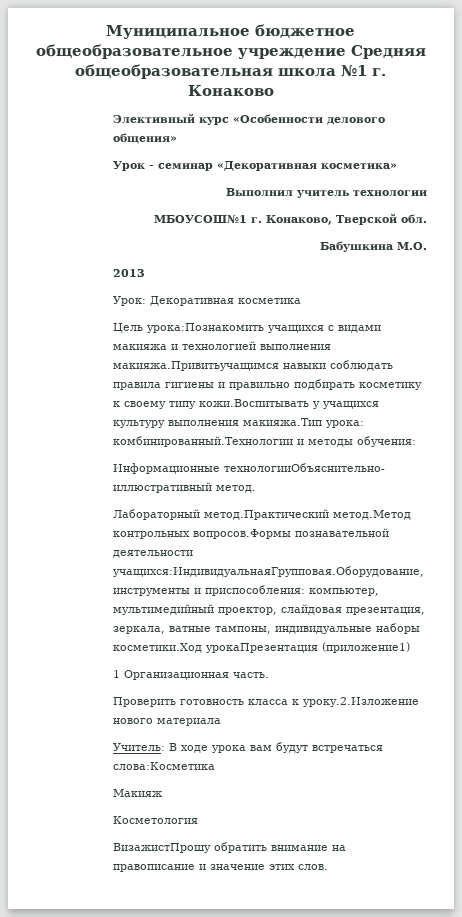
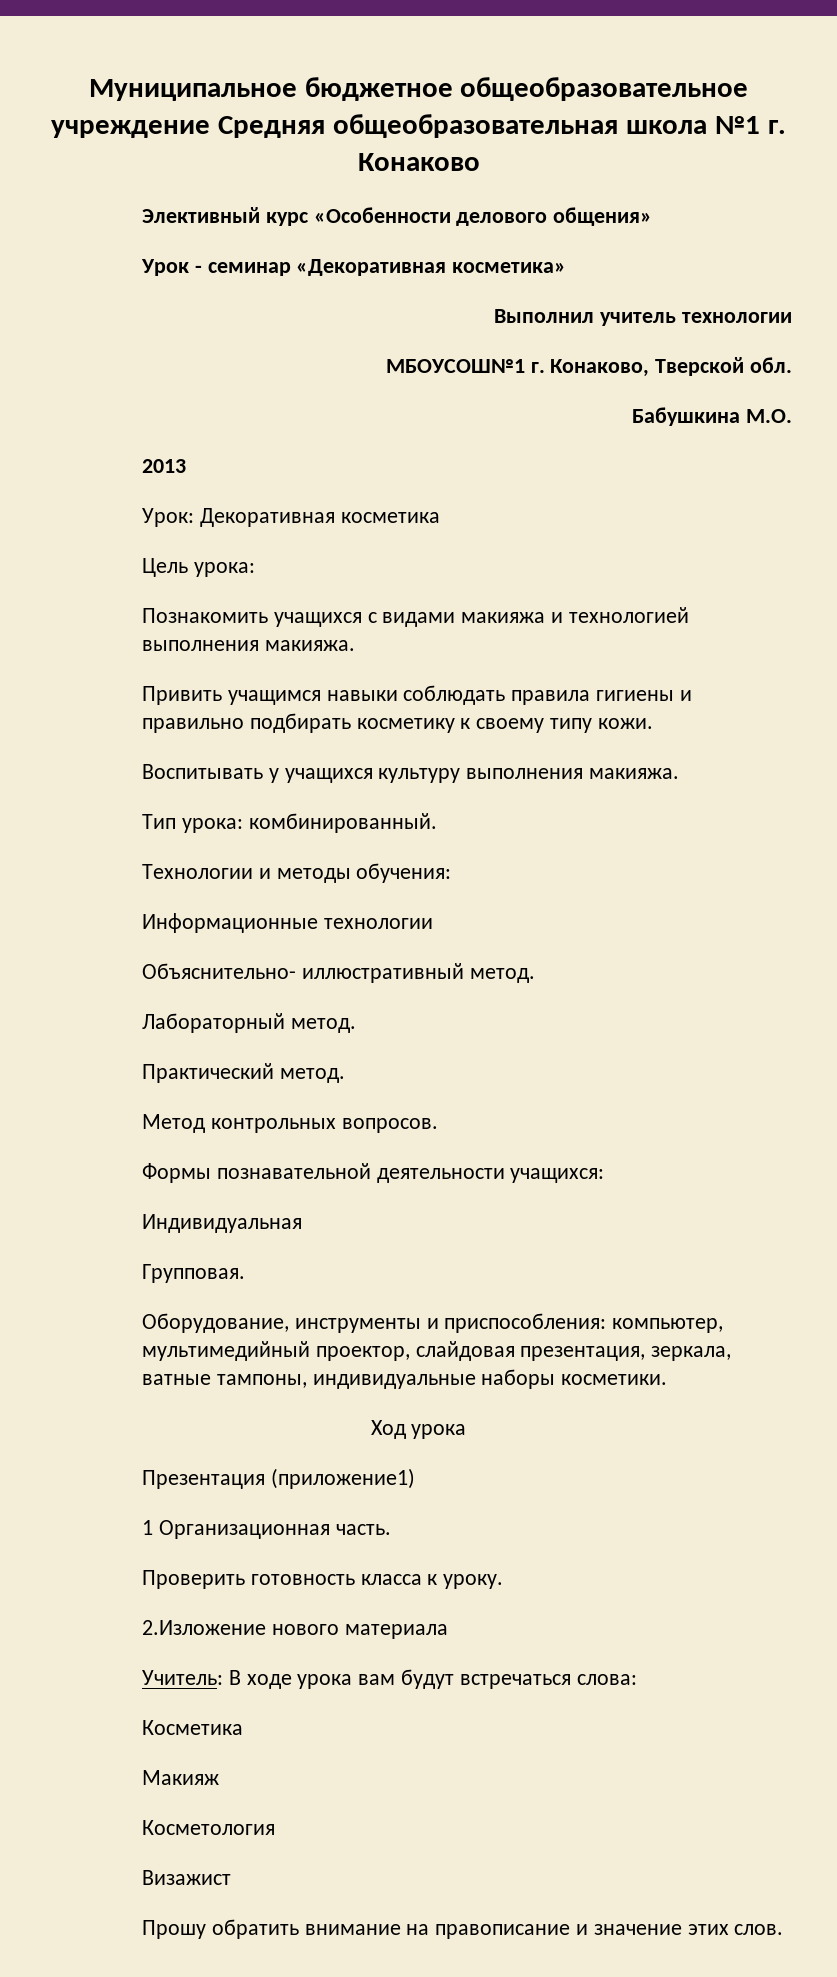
[146,323,264,333] урока:Познакомить -> [193,562,255,577] [141,608,268,623] урока: // Познакомить
[112,361,279,371] макияжа.Привитьучащимся -> [264,640,355,651] [141,686,321,705] макияжа. // Привить учащимся
[198,399,309,407] кожи.Воспитывать -> [597,718,653,729] [141,764,263,779] кожи. // Воспитывать
[242,418,364,428] [112,436,293,447] макияжа.Тип урока: комбинированный.Технологии -> [589,768,680,779] [141,813,437,833] [141,864,253,879] макияжа. // Тип урока: комбинированный. // Технологии
[223,463,385,472] технологииОбъяснительно- -> [323,918,433,929] [141,963,296,979] технологии // Объяснительно-
[203,509,411,520] [112,528,389,539] [112,550,193,558] [112,566,424,577] метод.Практический метод.Метод контрольных вопросов.Формы познавательной деятельности учащихся:ИндивидуальнаяГрупповая.Оборудование, -> [290,1018,356,1033] [141,1063,345,1083] [141,1114,438,1133] [141,1163,605,1183] [141,1214,302,1233] [141,1264,245,1283] [141,1313,289,1333] метод. // Практический метод. // Метод контрольных вопросов. // Формы познавательной деятельности учащихся: // Индивидуальная // Групповая. // Оборудование,
[112,643,318,653] косметики.Ход урокаПрезентация -> [561,1374,668,1385] [370,1420,467,1439] [141,1470,265,1489] косметики. // Ход урока // Презентация
[302,697,419,707] уроку.2.Изложение -> [443,1574,504,1589] [141,1620,266,1635] уроку. // 2.Изложение
[112,762,215,770] слова:Косметика -> [576,1674,637,1685] [141,1720,243,1735] слова: // Косметика
[112,843,211,853] ВизажистПрошу -> [141,1870,231,1885] [141,1920,206,1939] Визажист // Прошу

